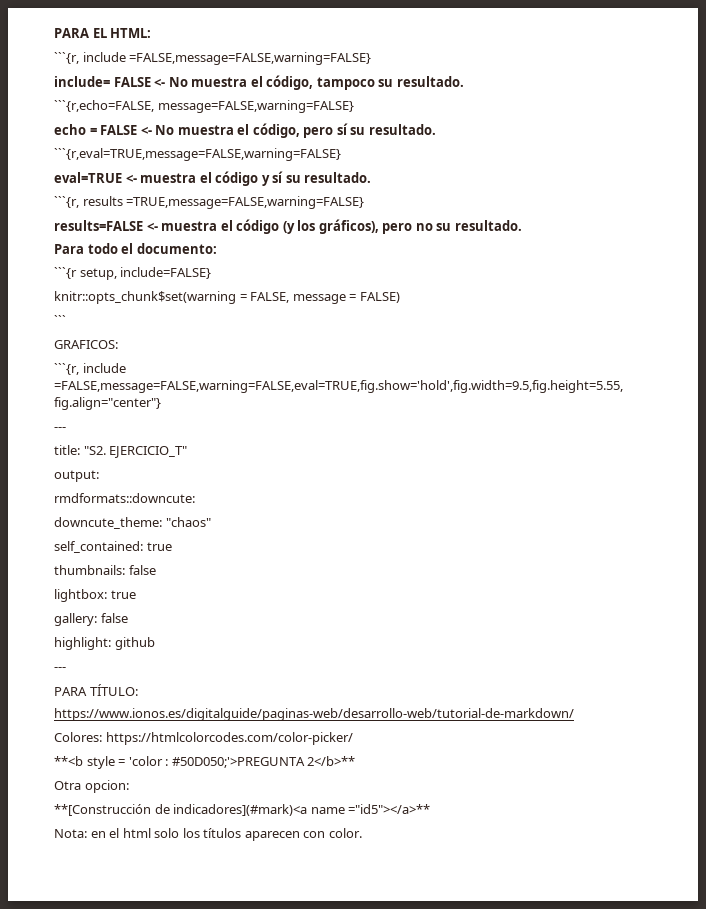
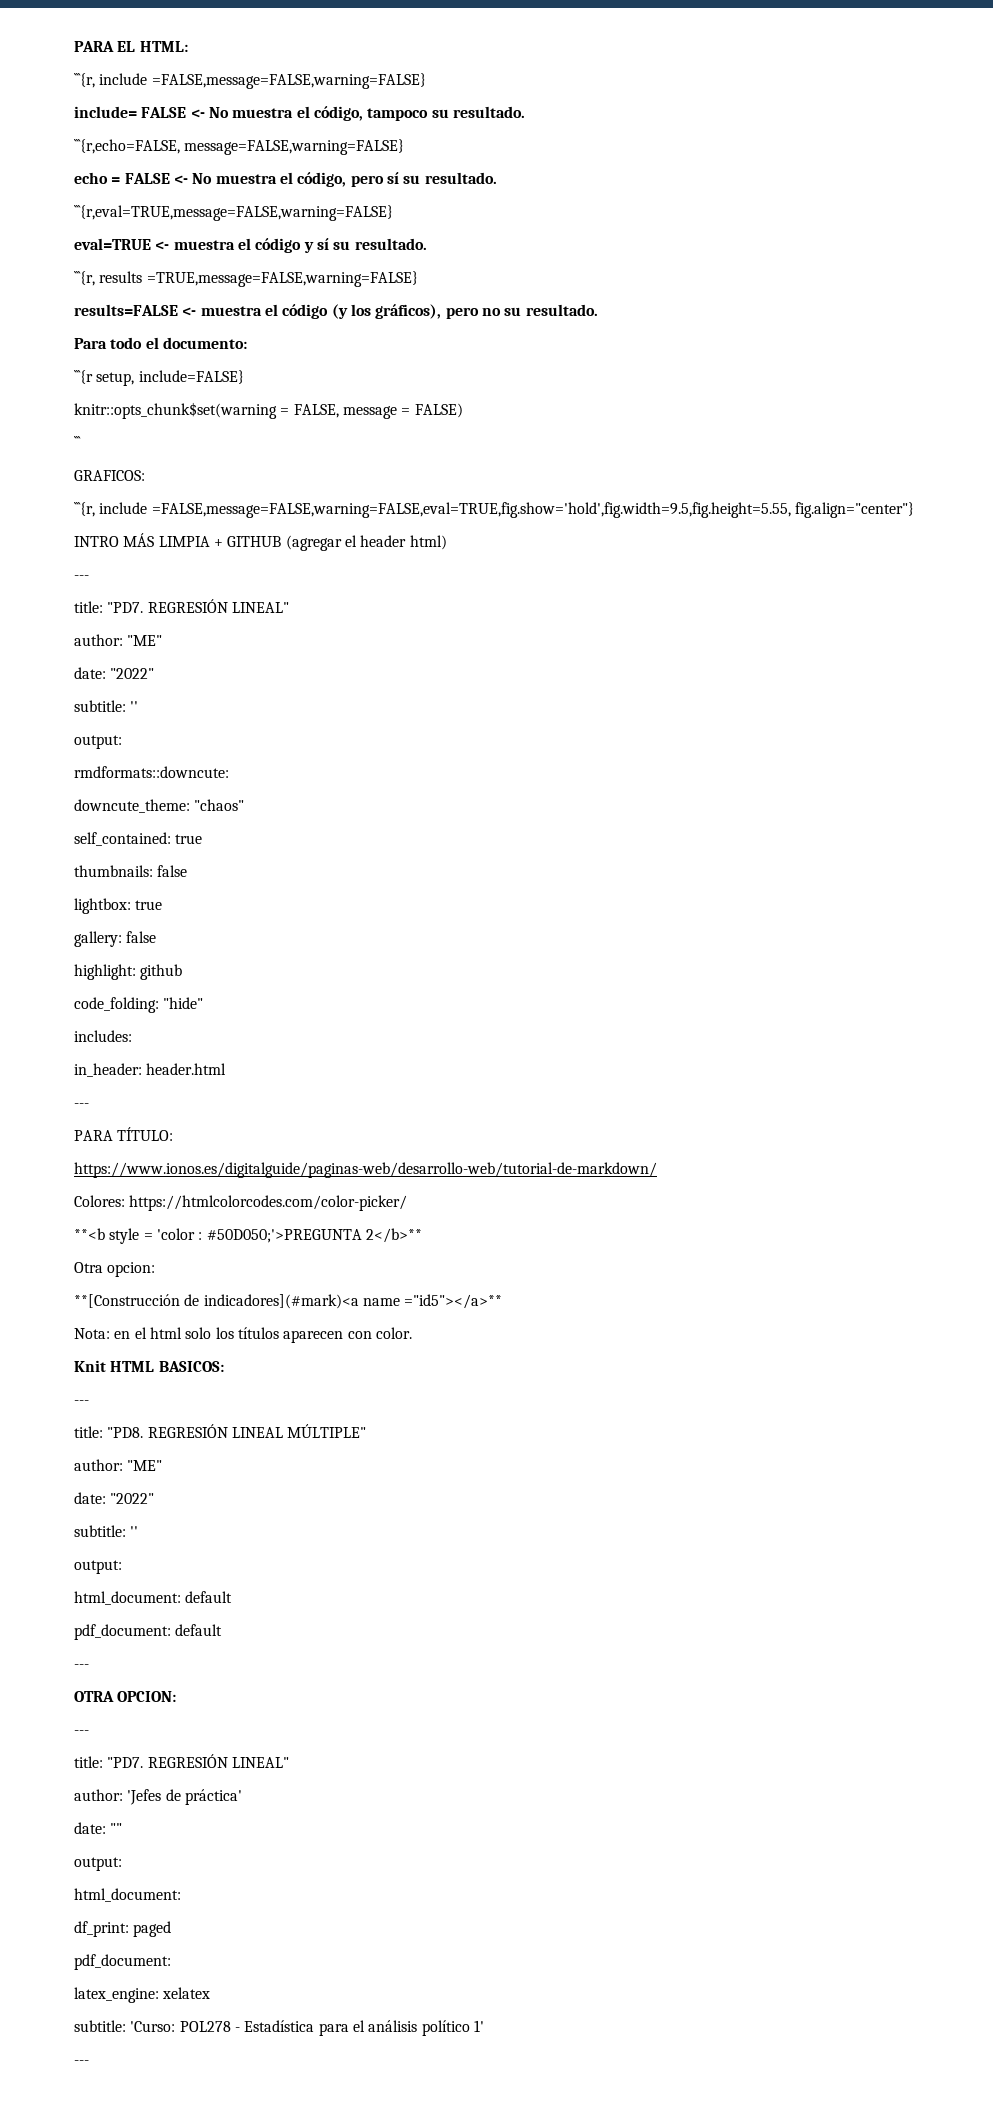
[54,427,66,431] [54,445,188,458] --- // title: "S2. EJERCICIO_T" -> [74,533,447,551] [74,575,89,580] [74,599,289,613] [74,634,163,646] [74,667,155,679] [74,700,139,712] INTRO MÁS LIMPIA + GITHUB (agregar el header html) // --- // title: "PD7. REGRESIÓN LINEAL" // author: "ME" // date: "2022" // subtitle: ''
(155, 643) none -> [74,997,204,1013] [74,1030,132,1042] [74,1063,227,1077] // code_folding: "hide" // includes: // in_header: header.html
(362, 833) none -> [74,1360,224,1372] [74,1400,89,1405] [74,1424,367,1438] [74,1459,163,1471] [74,1492,155,1504] [74,1525,139,1537] [74,1560,122,1574] [74,1591,233,1605] [74,1624,223,1640] [74,1664,89,1669] [74,1691,177,1702] [74,1730,89,1735] [74,1754,289,1768] [74,1789,242,1805] [74,1822,123,1834] [74,1857,122,1871] [74,1888,181,1902] [74,1921,172,1937] [74,1954,171,1970] [74,1987,211,2003] [74,2020,484,2036] [74,2060,89,2065] // Knit HTML BASICOS: // --- // title: "PD8. REGRESIÓN LINEAL MÚLTIPLE" // author: "ME" // date: "2022" // subtitle: '' // output: // html_document: default // pdf_document: default // --- // OTRA OPCION: // --- // title: "PD7. REGRESIÓN LINEAL" // author: 'Jefes de práctica' // date: "" // output: // html_document: // df_print: paged // pdf_document: // latex_engine: xelatex // subtitle: 'Curso: POL278 - Estadística para el análisis político 1' // ---

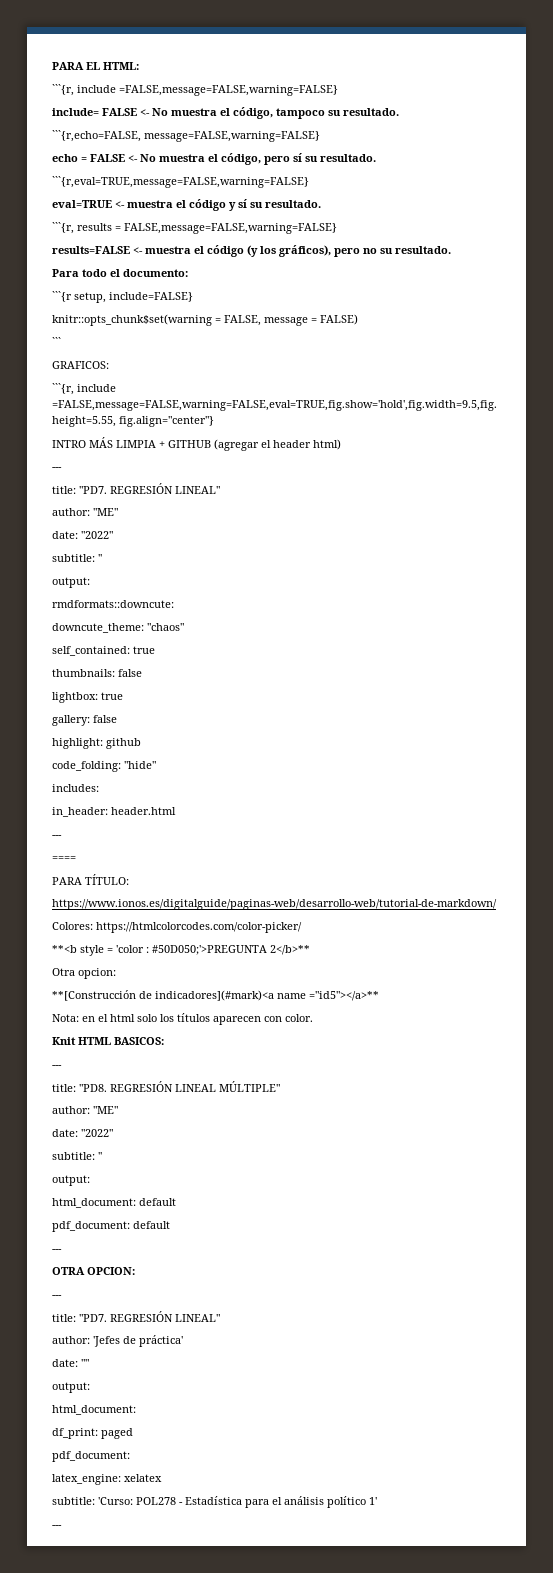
[146,271,418,287] =TRUE,message=FALSE,warning=FALSE} -> [115,223,337,234] = FALSE,message=FALSE,warning=FALSE}
(89, 1105) none -> [52,856,76,861] // ====

